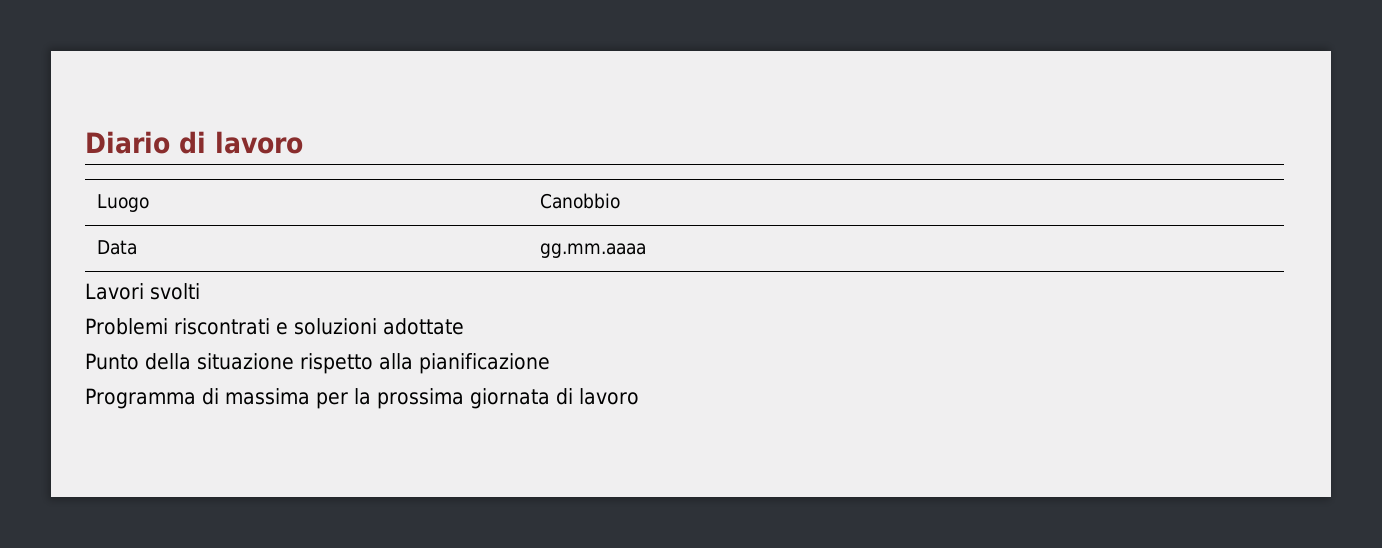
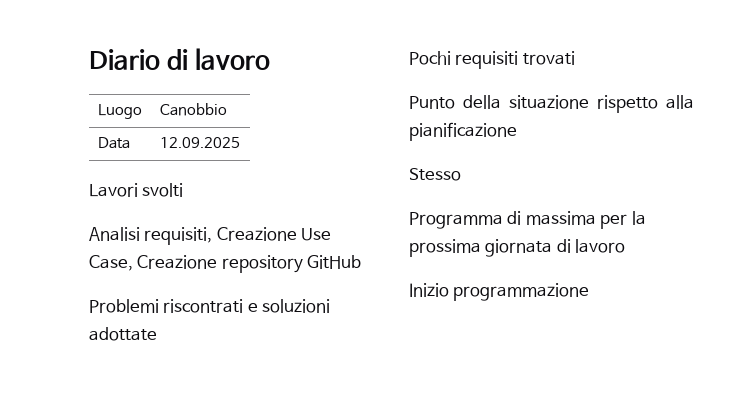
[539,243,646,258] gg.mm.aaaa -> [159,137,240,148] 12.09.2025
(200, 291) none -> [89,227,332,245] [89,255,362,273] // Analisi requisiti, Creazione Use Case, Creazione repository GitHub
(464, 326) none -> [409,51,575,69] // Pochi requisiti trovati
(550, 363) none -> [409,168,461,181] // Stesso
(639, 396) none -> [409,283,590,301] // Inizio programmazione

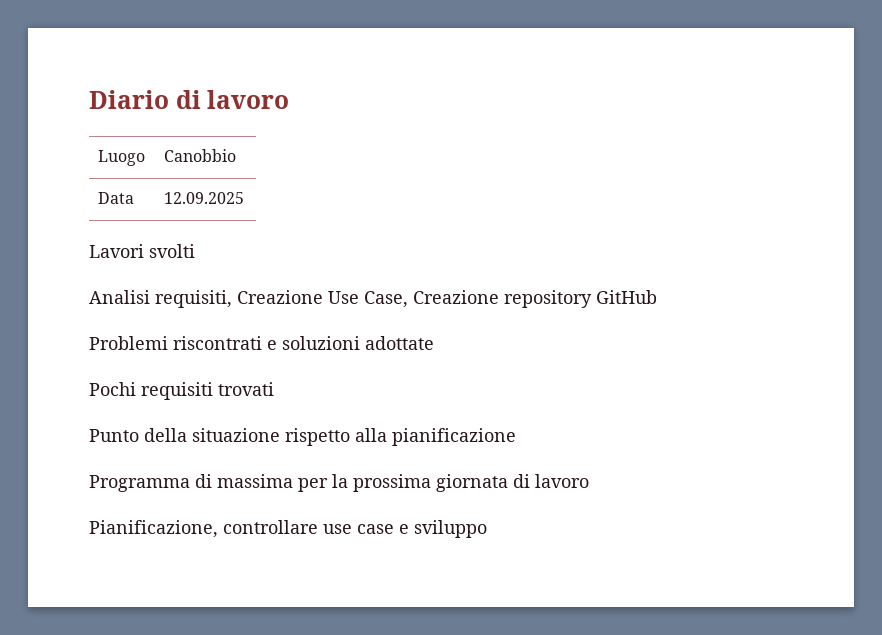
[409,168,461,181] // Stesso -> (516, 437) none
[409,283,590,301] Inizio programmazione -> [89,520,487,538] Pianificazione, controllare use case e sviluppo

